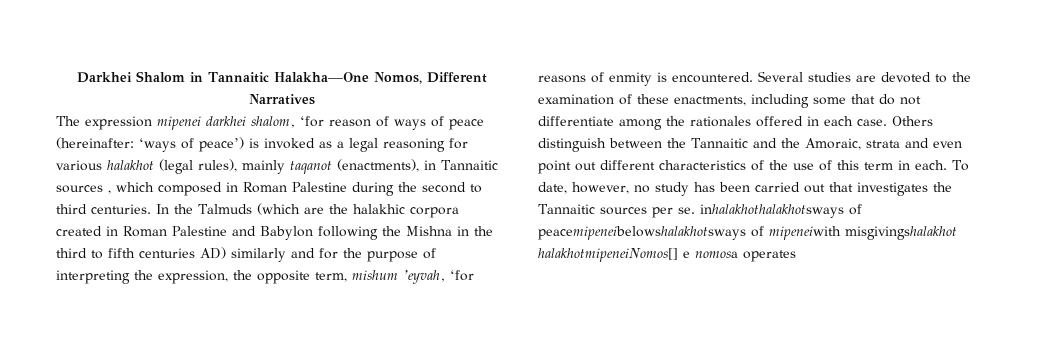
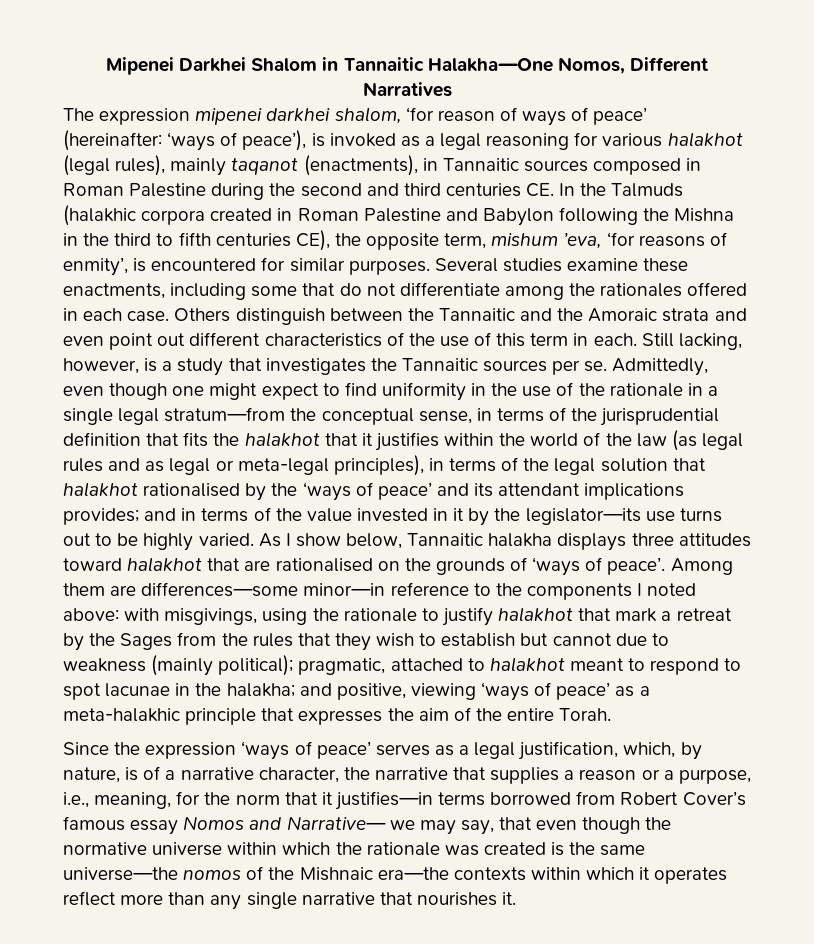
(77, 77) none -> [106,57,175,75] Mipenei
[449,119,484,130] peace -> [593,107,648,125] peace’
[199,137,244,152] peace’) -> [242,130,307,151] peace’),
[108,182,154,194] , which -> (588, 166) none
[470,184,482,193] [56,203,405,215] to third centuries. In the Talmuds (which are the halakhic -> [366,183,684,197] [63,205,136,226] and third centuries CE. In the Talmuds (halakhic
[200,247,436,262] [56,270,228,284] AD) similarly and for the purpose of interpreting the expression, -> [295,230,330,251] CE),
[403,270,445,284] ’eyvah, -> [563,232,602,249] ’eva,
[609,71,971,86] [538,94,632,105] enmity is encountered. Several studies are devoted to the examination of -> [63,257,639,276] enmity’, is encountered for similar purposes. Several studies examine
[804,138,861,150] Amoraic, -> [588,308,658,322] Amoraic
[952,160,969,171] [538,182,825,196] To date, however, no study has been carried out -> [641,333,742,350] [63,358,224,376] Still lacking, however, is a study
[699,204,862,218] [538,226,957,240] [538,248,796,262] inhalakhothalakhotsways of peacemipeneibelowshalakhotsways of mipeneiwith misgivingshalakhot halakhotmipeneiNomos[] e nomosa operates -> [612,358,709,376] [63,382,718,401] [63,407,720,426] [63,430,743,451] [63,455,706,476] [63,482,685,501] [63,507,722,526] [63,533,751,551] [63,557,733,576] [63,582,697,600] [63,607,732,626] [63,632,669,651] [63,655,742,676] [63,682,650,701] [63,707,612,725] [63,741,702,760] [63,766,751,784] [63,791,746,810] [63,816,672,835] [63,842,646,856] [63,866,728,884] [63,891,517,910] Admittedly, even though one might expect to find uniformity in the use of the rationale in a single legal stratum—from the conceptual sense, in terms of the jurisprudential definition that fits the halakhot that it justifies within the world of the law (as legal rules and as legal or meta-legal principles), in terms of the legal solution that halakhot rationalised by the ‘ways of peace’ and its attendant implications provides; and in terms of the value invested in it by the legislator—its use turns out to be highly varied. As I show below, Tannaitic halakha displays three attitudes toward halakhot that are rationalised on the grounds of ‘ways of peace’. Among them are differences—some minor—in reference to the components I noted above: with misgivings, using the rationale to justify halakhot that mark a retreat by the Sages from the rules that they wish to establish but cannot due to weakness (mainly political); pragmatic, attached to halakhot meant to respond to spot lacunae in the halakha; and positive, viewing ‘ways of peace’ as a meta-halakhic principle that expresses the aim of the entire Torah. // Since the expression ‘ways of peace’ serves as a legal justification, which, by nature, is of a narrative character, the narrative that supplies a reason or a purpose, i.e., meaning, for the norm that it justifies—in terms borrowed from Robert Cover’s famous essay Nomos and Narrative— we may say, that even though the normative universe within which the rationale was created is the same universe—the nomos of the Mishnaic era—the contexts within which it operates reflect more than any single narrative that nourishes it.

